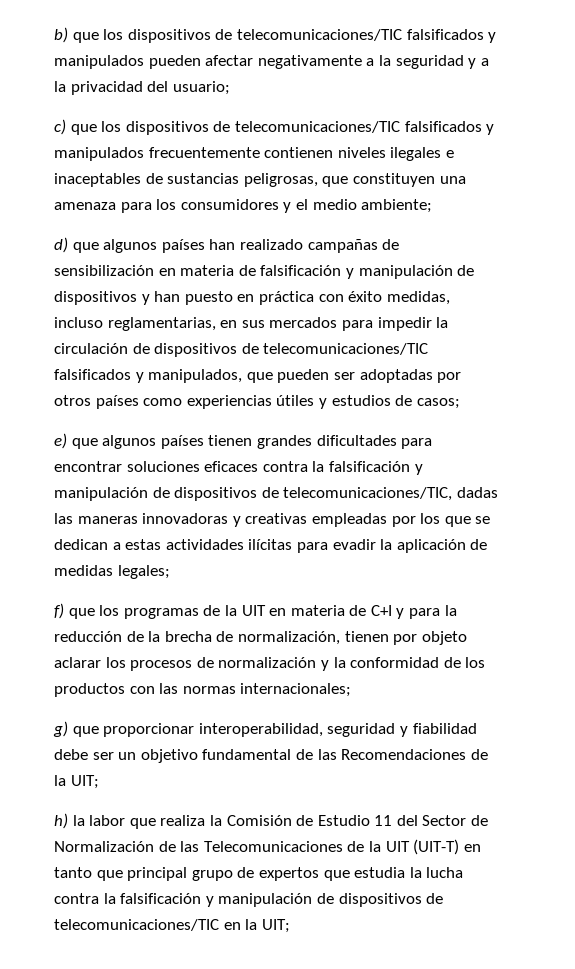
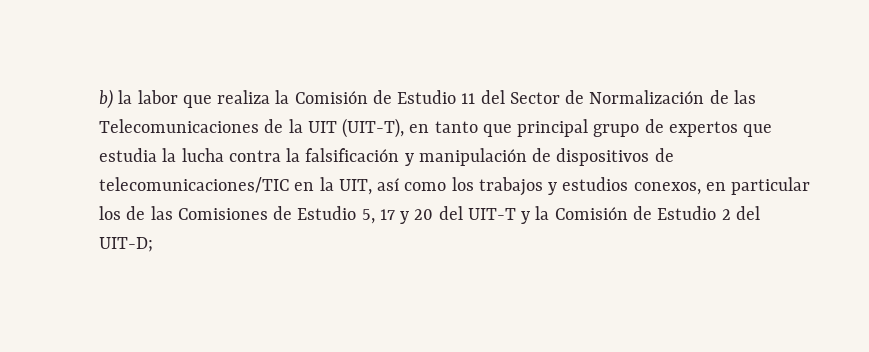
[72,29,497,43] [54,55,489,69] [54,81,230,95] [54,119,495,135] [54,147,454,161] [54,173,466,187] [54,199,433,213] [54,237,400,253] [54,265,475,279] [54,291,450,305] [54,317,449,331] [54,343,429,357] [54,369,462,383] [54,395,460,409] [54,433,433,449] [54,461,423,475] [54,487,498,501] [54,513,491,527] [54,539,488,553] [54,565,170,579] [54,603,457,619] [54,631,467,645] [54,657,486,671] [54,683,352,697] [53,721,477,737] [54,749,488,763] [54,775,99,789] [54,813,68,829] que los dispositivos de telecomunicaciones/TIC falsificados y manipulados pueden afectar negativamente a la seguridad y a la privacidad del usuario; // c) que los dispositivos de telecomunicaciones/TIC falsificados y manipulados frecuentemente contienen niveles ilegales e inaceptables de sustancias peligrosas, que constituyen una amenaza para los consumidores y el medio ambiente; // d) que algunos países han realizado campañas de sensibilización en materia de falsificación y manipulación de dispositivos y han puesto en práctica con éxito medidas, incluso reglamentarias, en sus mercados para impedir la circulación de dispositivos de telecomunicaciones/TIC falsificados y manipulados, que pueden ser adoptadas por otros países como experiencias útiles y estudios de casos; // e) que algunos países tienen grandes dificultades para encontrar soluciones eficaces contra la falsificación y manipulación de dispositivos de telecomunicaciones/TIC, dadas las maneras innovadoras y creativas empleadas por los que se dedican a estas actividades ilícitas para evadir la aplicación de medidas legales; // f) que los programas de la UIT en materia de C+I y para la reducción de la brecha de normalización, tienen por objeto aclarar los procesos de normalización y la conformidad de los productos con las normas internacionales; // g) que proporcionar interoperabilidad, seguridad y fiabilidad debe ser un objetivo fundamental de las Recomendaciones de la UIT; // h) -> (113, 99) none
[413,839,460,855] (UIT-T) -> [342,118,405,138] (UIT-T),
[261,919,290,933] UIT; -> [338,177,811,196] [99,206,760,224] [99,237,153,252] UIT, así como los trabajos y estudios conexos, en particular los de las Comisiones de Estudio 5, 17 y 20 del UIT-T y la Comisión de Estudio 2 del UIT-D;

